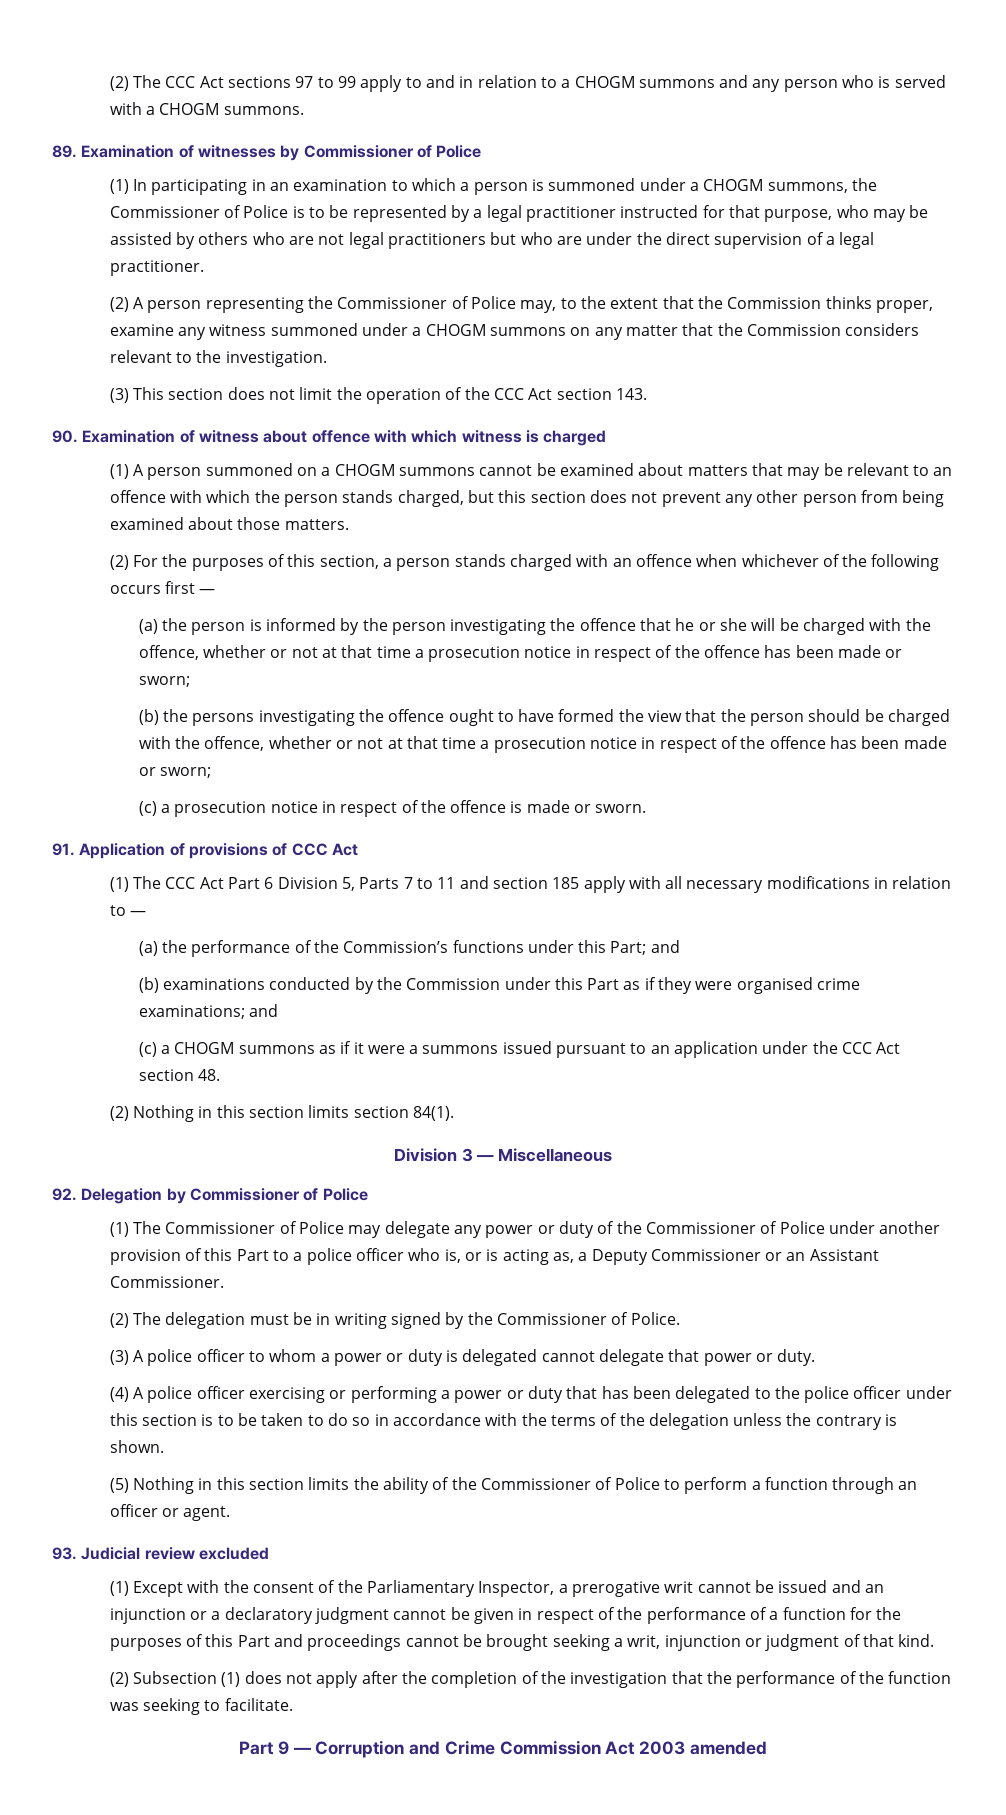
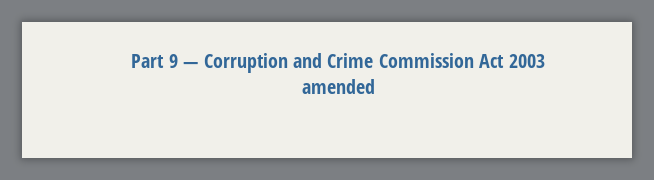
[109,75,946,92] [109,102,304,115] [52,145,482,161] [109,178,877,195] [109,205,929,222] [109,232,875,249] [109,260,204,276] [109,296,933,313] [109,323,920,340] [109,350,327,367] [109,387,647,404] [52,430,607,446] [109,463,953,480] [109,490,945,507] [109,517,349,530] [109,554,940,571] [109,581,216,594] [138,618,931,635] [138,645,903,662] [138,676,190,687] [138,709,951,726] [138,736,947,753] [138,767,211,778] [138,800,647,817] [52,843,358,859] [109,876,952,893] [109,905,147,916] [138,940,680,957] [138,977,861,994] [138,1004,278,1019] [138,1041,901,1058] [138,1069,220,1081] [109,1105,454,1122] [394,1148,612,1162] [52,1188,368,1204] [109,1221,941,1238] [109,1248,879,1265] [109,1276,224,1288] [109,1312,680,1329] [109,1349,816,1366] [109,1386,952,1403] [109,1413,898,1430] [109,1440,164,1453] [109,1477,918,1494] [109,1504,231,1521] [52,1547,269,1560] [109,1580,884,1597] [109,1607,902,1624] [109,1634,935,1651] [109,1671,952,1688] [109,1698,293,1715] (2) The CCC Act sections 97 to 99 apply to and in relation to a CHOGM summons and any person who is served with a CHOGM summons. // 89. Examination of witnesses by Commissioner of Police // (1) In participating in an examination to which a person is summoned under a CHOGM summons, the Commissioner of Police is to be represented by a legal practitioner instructed for that purpose, who may be assisted by others who are not legal practitioners but who are under the direct supervision of a legal practitioner. // (2) A person representing the Commissioner of Police may, to the extent that the Commission thinks proper, examine any witness summoned under a CHOGM summons on any matter that the Commission considers relevant to the investigation. // (3) This section does not limit the operation of the CCC Act section 143. // 90. Examination of witness about offence with which witness is charged // (1) A person summoned on a CHOGM summons cannot be examined about matters that may be relevant to an offence with which the person stands charged, but this section does not prevent any other person from being examined about those matters. // (2) For the purposes of this section, a person stands charged with an offence when whichever of the following occurs first — // (a) the person is informed by the person investigating the offence that he or she will be charged with the offence, whether or not at that time a prosecution notice in respect of the offence has been made or sworn; // (b) the persons investigating the offence ought to have formed the view that the person should be charged with the offence, whether or not at that time a prosecution notice in respect of the offence has been made or sworn; // (c) a prosecution notice in respect of the offence is made or sworn. // 91. Application of provisions of CCC Act // (1) The CCC Act Part 6 Division 5, Parts 7 to 11 and section 185 apply with all necessary modifications in relation to — // (a) the performance of the Commission’s functions under this Part; and // (b) examinations conducted by the Commission under this Part as if they were organised crime examinations; and // (c) a CHOGM summons as if it were a summons issued pursuant to an application under the CCC Act section 48. // (2) Nothing in this section limits section 84(1). // Division 3 — Miscellaneous // 92. Delegation by Commissioner of Police // (1) The Commissioner of Police may delegate any power or duty of the Commissioner of Police under another provision of this Part to a police officer who is, or is acting as, a Deputy Commissioner or an Assistant Commissioner. // (2) The delegation must be in writing signed by the Commissioner of Police. // (3) A police officer to whom a power or duty is delegated cannot delegate that power or duty. // (4) A police officer exercising or performing a power or duty that has been delegated to the police officer under this section is to be taken to do so in accordance with the terms of the delegation unless the contrary is shown. // (5) Nothing in this section limits the ability of the Commissioner of Police to perform a function through an officer or agent. // 93. Judicial review excluded // (1) Except with the consent of the Parliamentary Inspector, a prerogative writ cannot be issued and an injunction or a declaratory judgment cannot be given in respect of the performance of a function for the purposes of this Part and proceedings cannot be brought seeking a writ, injunction or judgment of that kind. // (2) Subsection (1) does not apply after the completion of the investigation that the performance of the function was seeking to facilitate. // -> (131, 61) none

